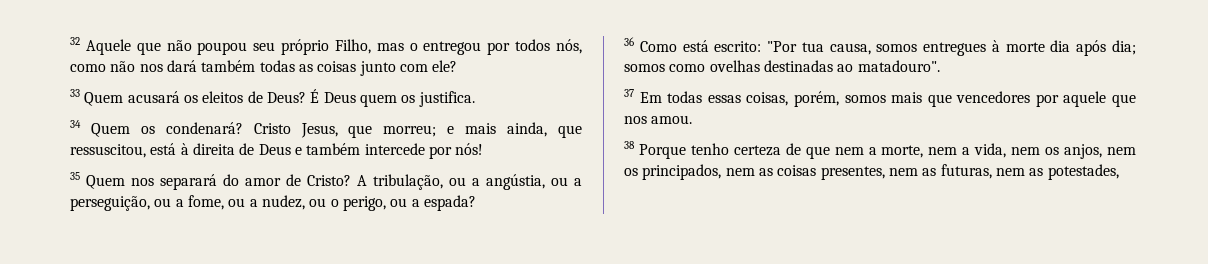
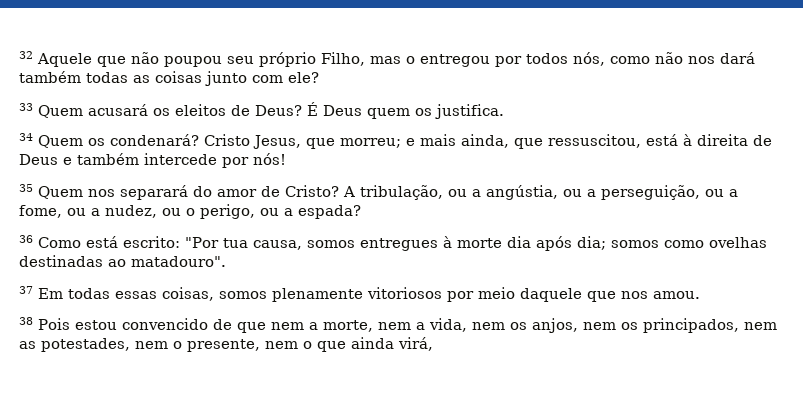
[793,91,1107,107] porém, somos mais que vencedores por aquele -> [219,287,582,302] somos plenamente vitoriosos por meio daquele
[638,143,781,159] Porque tenho certeza -> [38,318,208,330] Pois estou convencido
[777,164,1119,180] coisas presentes, nem as futuras, nem as potestades, -> [41,337,433,352] potestades, nem o presente, nem o que ainda virá,

